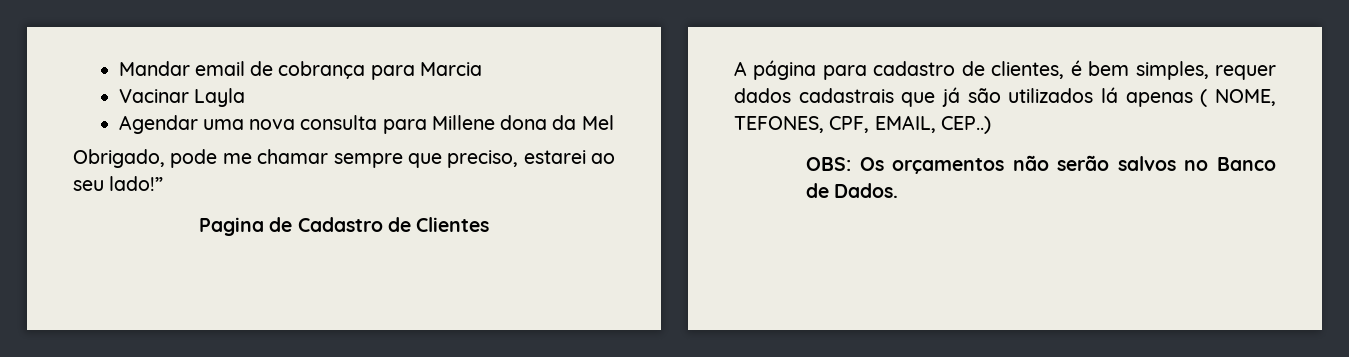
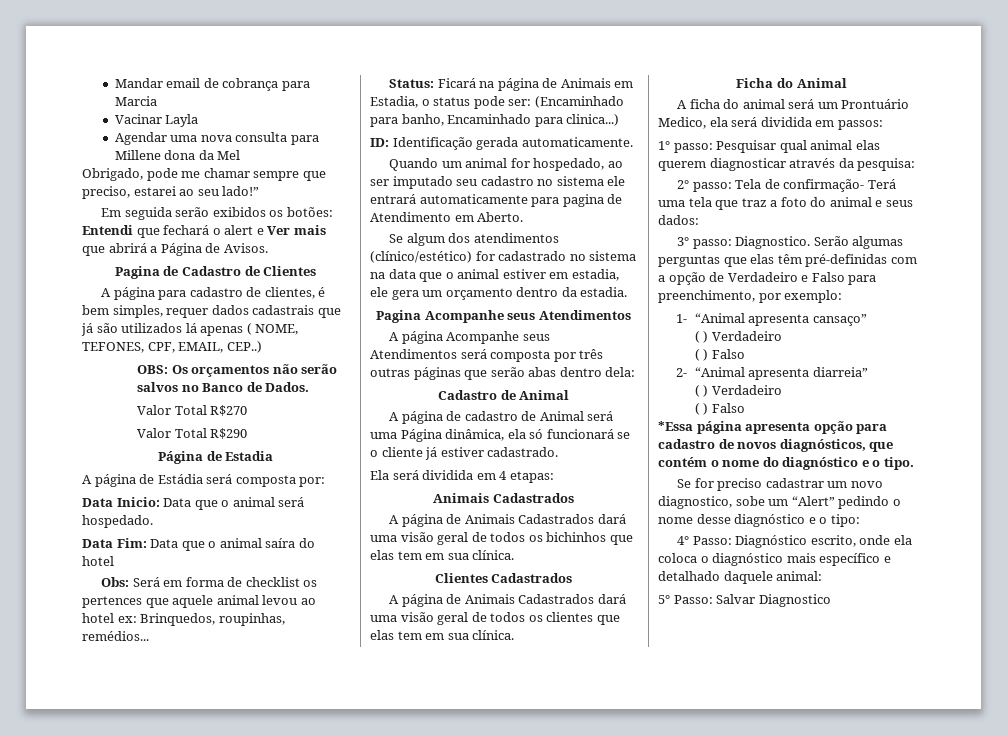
(164, 183) none -> [101,207,333,220] [82,225,326,238] [82,243,268,256] // Em seguida serão exibidos os botões: Entendi que fechará o alert e Ver mais que abrirá a Página de Avisos.
(899, 190) none -> [137,405,248,416] [137,428,248,439] [157,451,274,464] [82,474,326,487] [82,497,305,510] [82,515,153,528] [82,538,315,551] [82,556,114,566] [101,577,318,587] [82,595,316,608] [82,613,285,626] [82,631,149,641] [389,78,634,91] [370,96,624,109] [370,114,620,127] [370,137,633,150] [389,158,623,171] [370,176,626,189] [370,194,623,207] [370,212,524,222] [389,233,559,246] [370,251,637,263] [370,269,619,282] [370,287,628,300] [376,310,631,323] [389,331,550,344] [370,349,604,362] [370,367,636,380] [437,390,570,400] [389,411,614,424] [370,429,631,442] [370,447,559,460] [370,470,554,483] [433,493,574,503] [389,514,626,527] [370,532,633,545] [370,550,515,560] [434,573,573,583] [389,594,626,607] [370,612,620,625] [370,630,515,640] [736,78,847,88] [677,99,910,109] [658,117,883,130] [658,140,880,153] [658,158,916,171] [677,179,896,192] [658,197,913,210] [658,215,699,225] [677,236,904,249] [658,254,917,267] [658,272,877,285] [658,290,843,303] [676,313,867,326] [694,331,782,343] [694,349,745,361] [676,367,868,380] [694,385,782,397] [694,403,745,415] [658,421,888,434] [658,439,894,452] [658,457,914,470] [677,478,883,491] [658,496,901,509] [658,514,860,527] [677,535,912,548] [658,553,891,566] [658,571,823,584] [658,594,831,607] // Valor Total R$270 // Valor Total R$290 // Página de Estadia // A página de Estádia será composta por: // Data Inicio: Data que o animal será hospedado. // Data Fim: Data que o animal saíra do hotel // Obs: Será em forma de checklist os pertences que aquele animal levou ao hotel ex: Brinquedos, roupinhas, remédios... // Status: Ficará na página de Animais em Estadia, o status pode ser: (Encaminhado para banho, Encaminhado para clinica...) // ID: Identificação gerada automaticamente. // Quando um animal for hospedado, ao ser imputado seu cadastro no sistema ele entrará automaticamente para pagina de Atendimento em Aberto. // Se algum dos atendimentos (clínico/estético) for cadastrado no sistema na data que o animal estiver em estadia, ele gera um orçamento dentro da estadia. // Pagina Acompanhe seus Atendimentos // A página Acompanhe seus Atendimentos será composta por três outras páginas que serão abas dentro dela: // Cadastro de Animal // A página de cadastro de Animal será uma Página dinâmica, ela só funcionará se o cliente já estiver cadastrado. // Ela será dividida em 4 etapas: // Animais Cadastrados // A página de Animais Cadastrados dará uma visão geral de todos os bichinhos que elas tem em sua clínica. // Clientes Cadastrados // A página de Animais Cadastrados dará uma visão geral de todos os clientes que elas tem em sua clínica. // Ficha do Animal // A ficha do animal será um Prontuário Medico, ela será dividida em passos: // 1° passo: Pesquisar qual animal elas querem diagnosticar através da pesquisa: // 2° passo: Tela de confirmação- Terá uma tela que traz a foto do animal e seus dados: // 3° passo: Diagnostico. Serão algumas perguntas que elas têm pré-definidas com a opção de Verdadeiro e Falso para preenchimento, por exemplo: // 1- “Animal apresenta cansaço” // ( ) Verdadeiro // ( ) Falso // 2- “Animal apresenta diarreia” // ( ) Verdadeiro // ( ) Falso // *Essa página apresenta opção para cadastro de novos diagnósticos, que contém o nome do diagnóstico e o tipo. // Se for preciso cadastrar um novo diagnostico, sobe um “Alert” pedindo o nome desse diagnóstico e o tipo: // 4° Passo: Diagnóstico escrito, onde ela coloca o diagnóstico mais específico e detalhado daquele animal: // 5° Passo: Salvar Diagnostico

